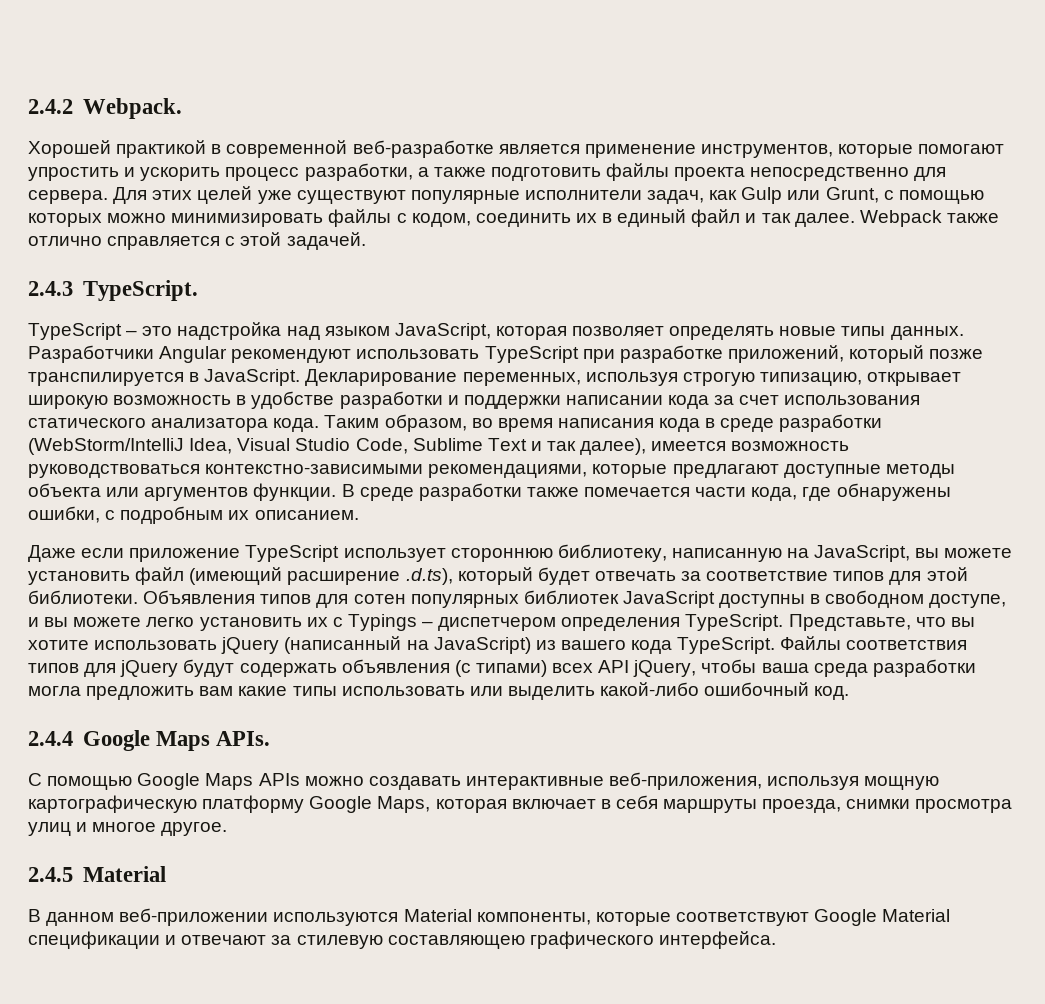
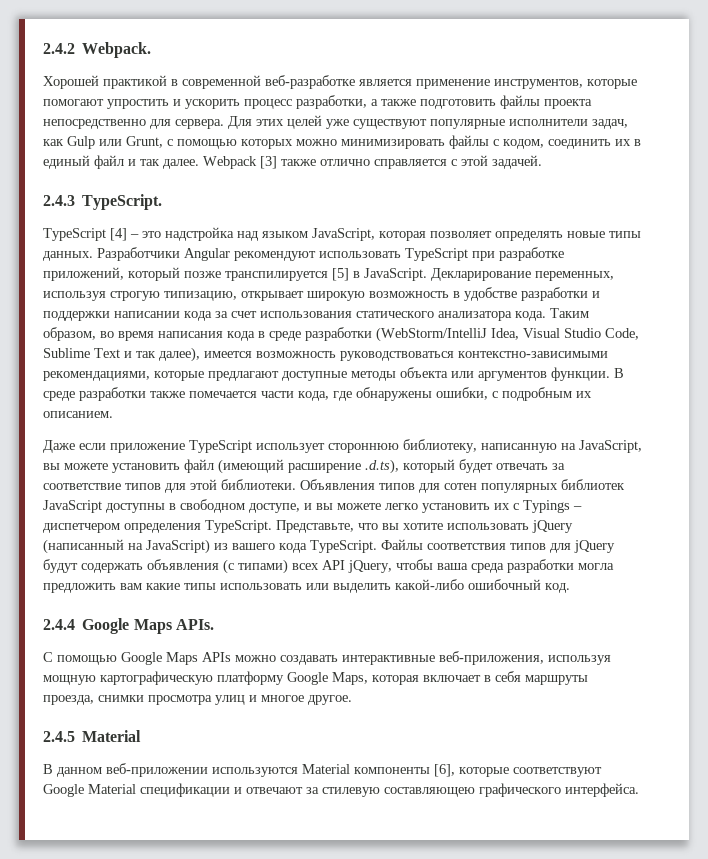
(942, 218) none -> [260,156,277,169] [3]
(122, 331) none -> [110,228,127,241] [4]
(184, 379) none -> [332,268,349,281] [5]
[476,912,591,925] компоненты, -> [354,764,455,777] компоненты [6],

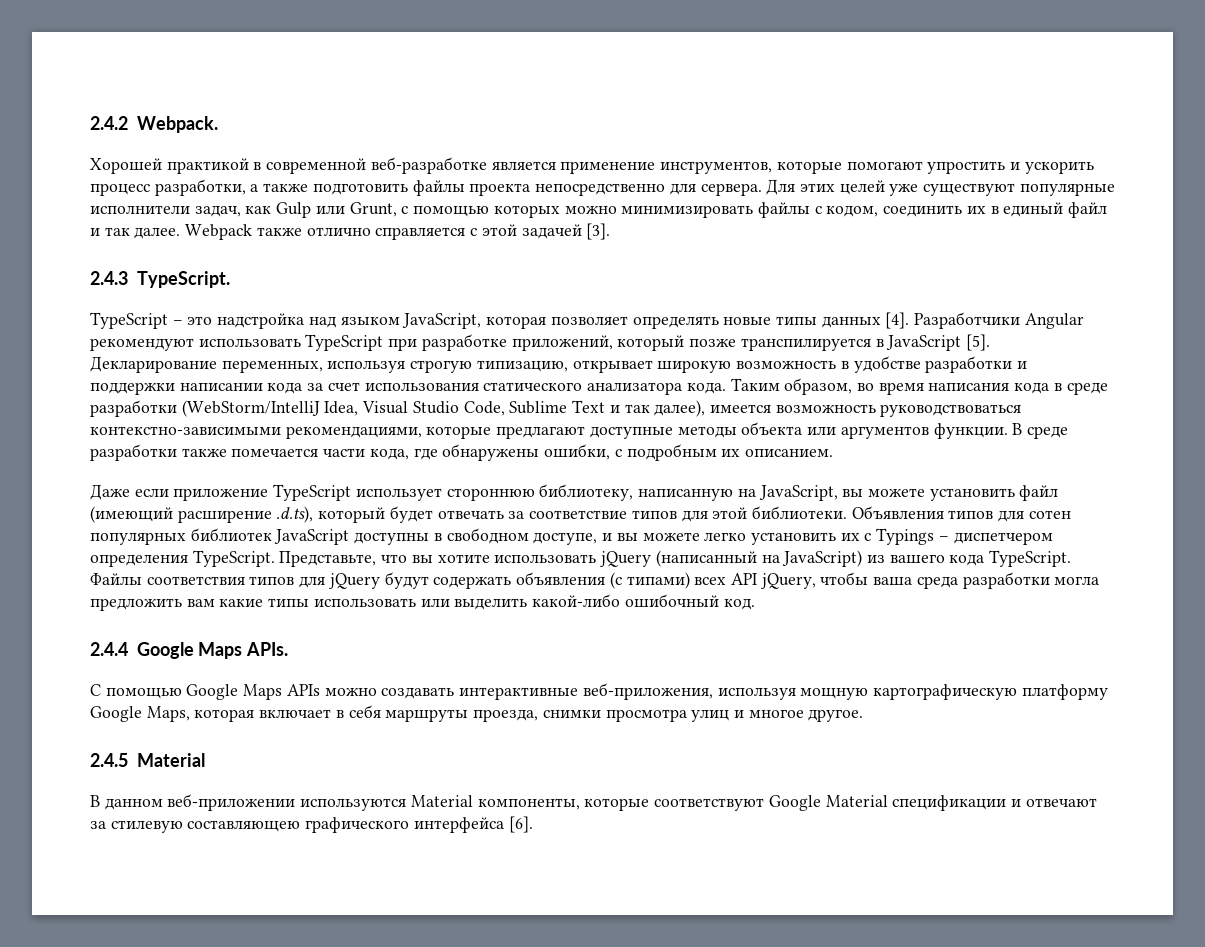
[260,156,277,169] [3] -> (253, 232) none
[492,155,542,169] задачей. -> [521,223,611,240] задачей [3].
[110,228,127,241] [4] -> (168, 320) none
[43,251,93,261] данных. -> [821,312,910,329] данных [4].
[332,268,427,281] [5] в JavaScript. -> [875,334,990,351] в JavaScript [5].
[354,764,455,777] компоненты [6], -> [477,798,580,810] компоненты,
[565,783,639,797] интерфейса. -> [413,816,533,833] интерфейса [6].

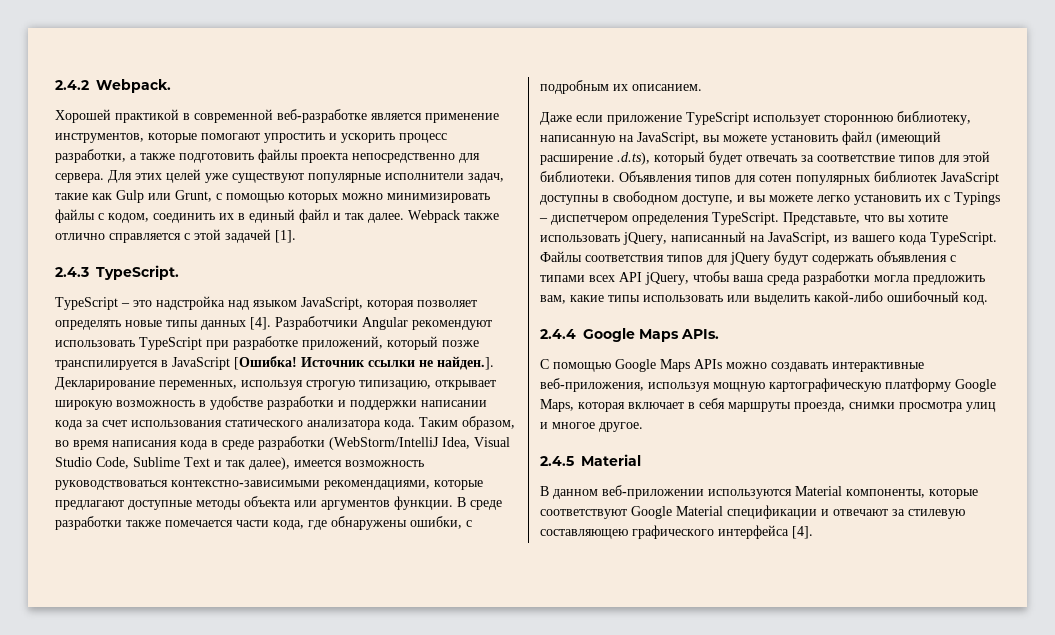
(241, 211) none -> [55,193,88,200] такие
[586,223,611,240] [3]. -> [275,230,296,243] [1].
[965,334,990,351] [5]. -> [234,356,494,370] [Ошибка! Источник ссылки не найден.].
[600,550,863,567] jQuery (написанный на JavaScript) -> [623,231,830,245] jQuery, написанный на JavaScript,
[609,572,690,589] (с типами) -> [950,255,956,262] [540,275,585,282] с типами
[186,599,215,607] вам -> [540,295,566,304] вам,
[508,816,533,833] [6]. -> [792,526,813,539] [4].

